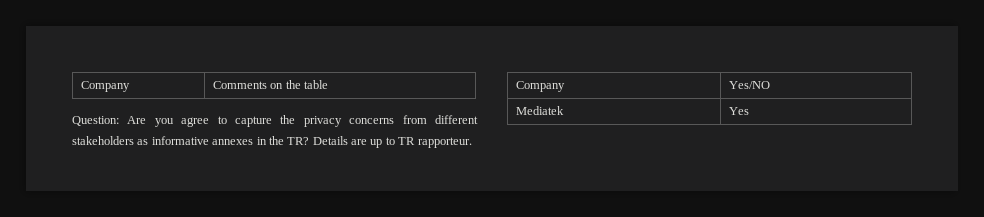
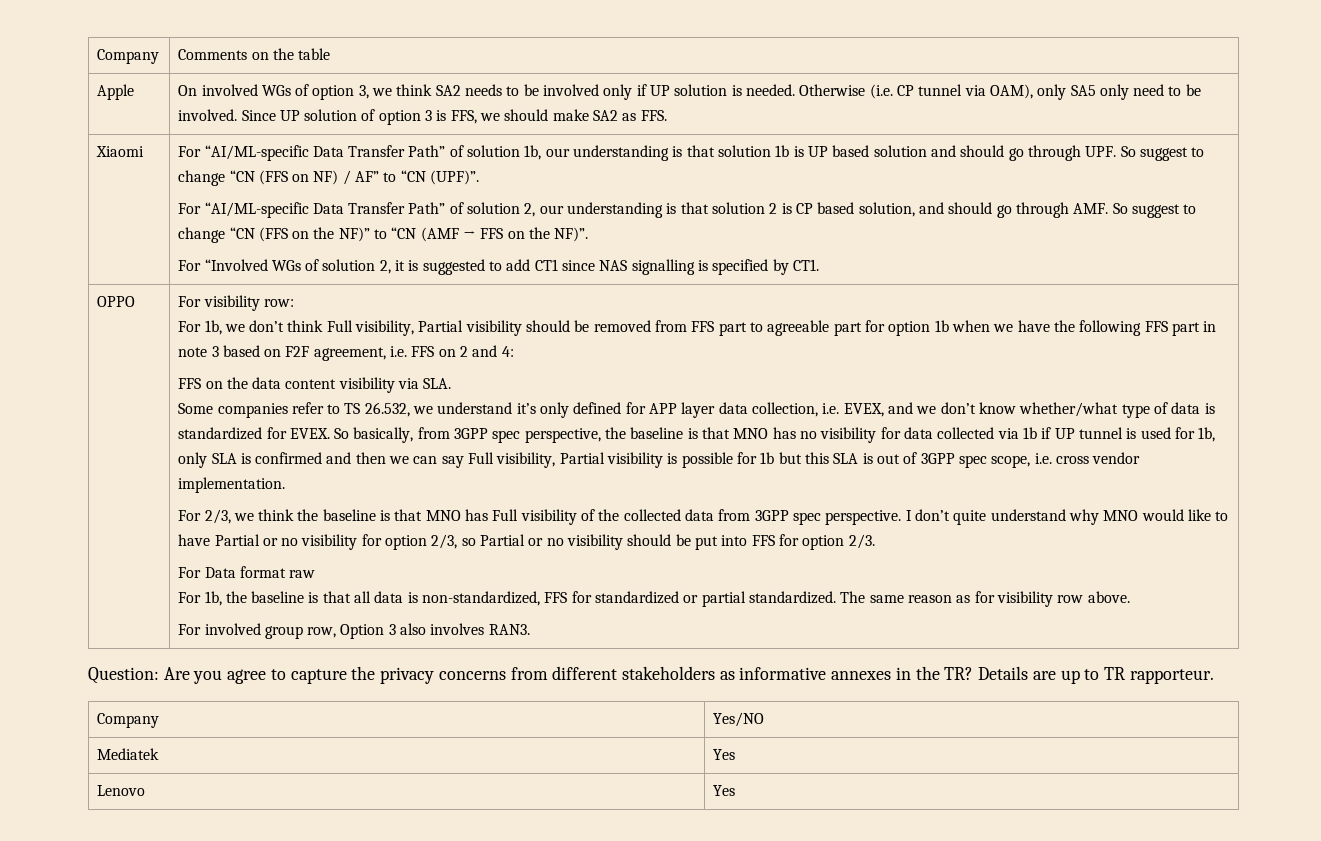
(329, 84) none -> [97,84,135,100] [178,84,1201,100] [178,109,667,125] [96,146,145,157] [178,145,1205,161] [178,170,480,186] [178,202,1197,218] [178,227,589,243] [178,259,819,275] [97,296,136,307] [178,295,294,311] [178,320,1217,336] [178,345,514,361] [178,377,452,393] [178,402,1215,418] [178,427,1216,443] [178,452,1141,468] [178,477,286,493] [178,509,1229,525] [178,534,875,550] [178,566,316,578] [178,591,1130,607] [178,623,530,639] // Apple | On involved WGs of option 3, we think SA2 needs to be involved only if UP solution is needed. Otherwise (i.e. CP tunnel via OAM), only SA5 only need to be involved. Since UP solution of option 3 is FFS, we should make SA2 as FFS. // Xiaomi | For “AI/ML-specific Data Transfer Path” of solution 1b, our understanding is that solution 1b is UP based solution and should go through UPF. So suggest to change “CN (FFS on NF) / AF” to “CN (UPF)”. // For “AI/ML-specific Data Transfer Path” of solution 2, our understanding is that solution 2 is CP based solution, and should go through AMF. So suggest to change “CN (FFS on the NF)” to “CN (AMF → FFS on the NF)”. // For “Involved WGs of solution 2, it is suggested to add CT1 since NAS signalling is specified by CT1. // OPPO | For visibility row: // For 1b, we don’t think Full visibility, Partial visibility should be removed from FFS part to agreeable part for option 1b when we have the following FFS part in note 3 based on F2F agreement, i.e. FFS on 2 and 4: // FFS on the data content visibility via SLA. // Some companies refer to TS 26.532, we understand it’s only defined for APP layer data collection, i.e. EVEX, and we don’t know whether/what type of data is standardized for EVEX. So basically, from 3GPP spec perspective, the baseline is that MNO has no visibility for data collected via 1b if UP tunnel is used for 1b, only SLA is confirmed and then we can say Full visibility, Partial visibility is possible for 1b but this SLA is out of 3GPP spec scope, i.e. cross vendor implementation. // For 2/3, we think the baseline is that MNO has Full visibility of the collected data from 3GPP spec perspective. I don’t quite understand why MNO would like to have Partial or no visibility for option 2/3, so Partial or no visibility should be put into FFS for option 2/3. // For Data format raw // For 1b, the baseline is that all data is non-standardized, FFS for standardized or partial standardized. The same reason as for visibility row above. // For involved group row, Option 3 also involves RAN3.
(750, 111) none -> [97,785,146,796] [713,785,736,796] // Lenovo | Yes

